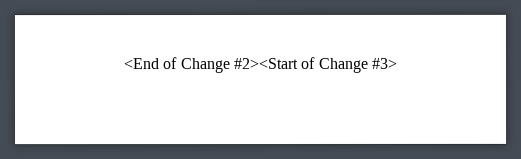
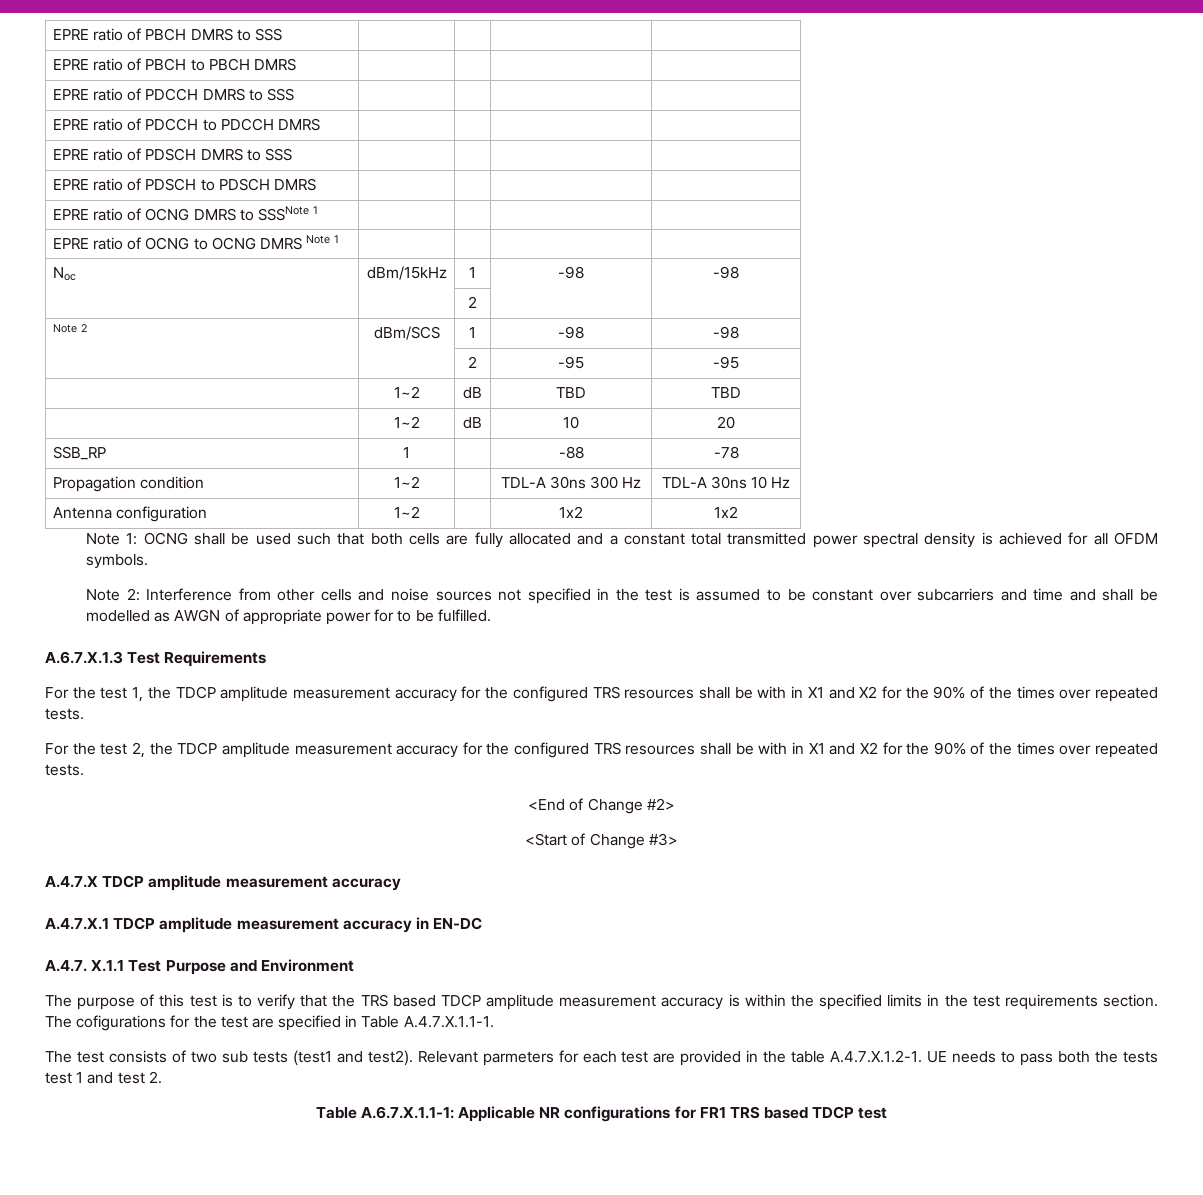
(123, 64) none -> [52,28,282,41] [52,58,296,71] [52,88,294,101] [52,118,320,131] [52,148,292,161] [52,178,316,191] [52,206,319,221] [52,235,340,250] [52,267,76,281] [366,266,447,280] [469,267,476,278] [558,266,584,279] [713,266,739,279] [468,296,477,308] [52,324,88,333] [373,326,440,340] [469,327,476,338] [558,326,584,339] [713,326,739,339] [468,356,477,368] [558,356,584,369] [713,356,739,369] [393,386,420,398] [463,387,482,399] [556,387,586,398] [711,387,741,398] [393,416,420,428] [463,417,482,429] [563,416,579,429] [717,416,735,429] [52,446,106,460] [403,447,410,458] [558,446,584,459] [713,446,739,459] [52,476,205,492] [393,476,420,488] [500,476,642,489] [661,476,791,489] [52,506,208,522] [393,506,420,518] [559,506,583,518] [714,506,738,518] [86,532,1159,548] [86,554,149,569] [86,588,1159,604] [86,609,491,625] [45,651,267,667] [45,686,1158,702] [45,708,84,720] [45,742,1158,758] [45,764,84,776] EPRE ratio of PBCH DMRS to SSS | | | | // EPRE ratio of PBCH to PBCH DMRS | | | | // EPRE ratio of PDCCH DMRS to SSS | | | | // EPRE ratio of PDCCH to PDCCH DMRS | | | | // EPRE ratio of PDSCH DMRS to SSS | | | | // EPRE ratio of PDSCH to PDSCH DMRS | | | | // EPRE ratio of OCNG DMRS to SSSNote 1 | | | | // EPRE ratio of OCNG to OCNG DMRS Note 1 | | | | // Noc | dBm/15kHz | 1 | -98 | -98 // | | 2 | | // Note 2 | dBm/SCS | 1 | -98 | -98 // | | 2 | -95 | -95 // | 1~2 | dB | TBD | TBD // | 1~2 | dB | 10 | 20 // SSB_RP | 1 | | -88 | -78 // Propagation condition | 1~2 | | TDL-A 30ns 300 Hz | TDL-A 30ns 10 Hz // Antenna configuration | 1~2 | | 1x2 | 1x2 // Note 1: OCNG shall be used such that both cells are fully allocated and a constant total transmitted power spectral density is achieved for all OFDM symbols. // Note 2: Interference from other cells and noise sources not specified in the test is assumed to be constant over subcarriers and time and shall be modelled as AWGN of appropriate power for to be fulfilled. // A.6.7.X.1.3 Test Requirements // For the test 1, the TDCP amplitude measurement accuracy for the configured TRS resources shall be with in X1 and X2 for the 90% of the times over repeated tests. // For the test 2, the TDCP amplitude measurement accuracy for the configured TRS resources shall be with in X1 and X2 for the 90% of the times over repeated tests. //
[232,57,298,70] #2><Start -> [646,798,675,810] [525,833,568,846] #2> // <Start
(397, 63) none -> [45,875,401,891] [45,917,483,933] [45,959,354,975] [45,994,1158,1010] [45,1015,494,1031] [45,1050,1158,1066] [45,1071,162,1084] [315,1106,888,1122] // A.4.7.X TDCP amplitude measurement accuracy // A.4.7.X.1 TDCP amplitude measurement accuracy in EN-DC // A.4.7. X.1.1 Test Purpose and Environment // The purpose of this test is to verify that the TRS based TDCP amplitude measurement accuracy is within the specified limits in the test requirements section. The cofigurations for the test are specified in Table A.4.7.X.1.1-1. // The test consists of two sub tests (test1 and test2). Relevant parmeters for each test are provided in the table A.4.7.X.1.2-1. UE needs to pass both the tests test 1 and test 2. // Table A.6.7.X.1.1-1: Applicable NR configurations for FR1 TRS based TDCP test

